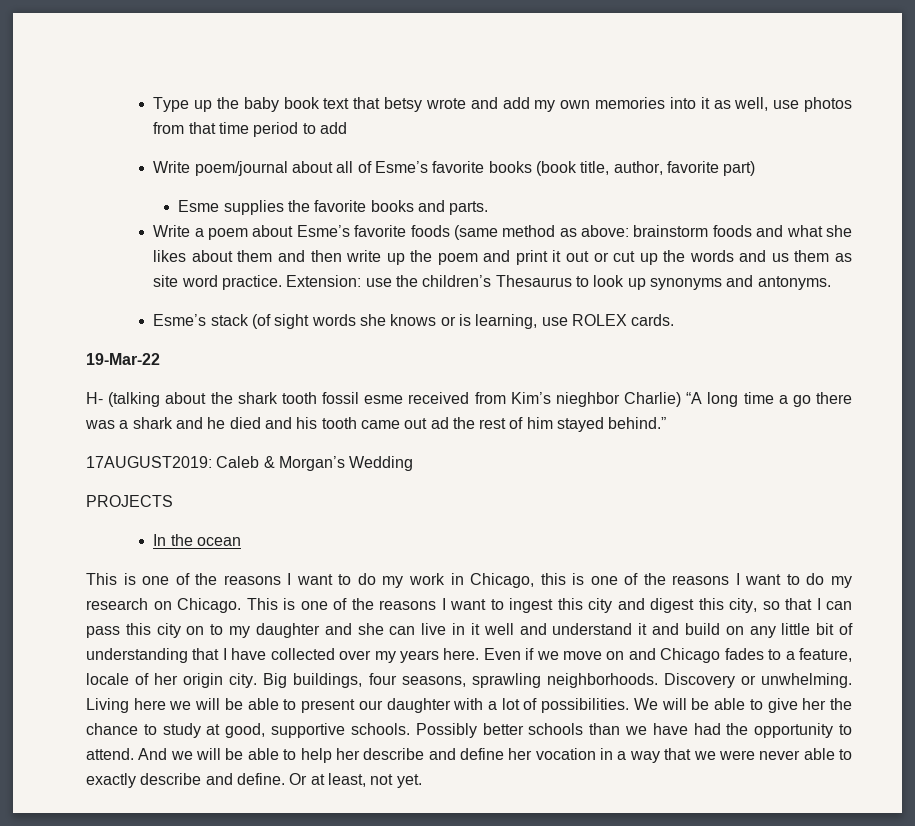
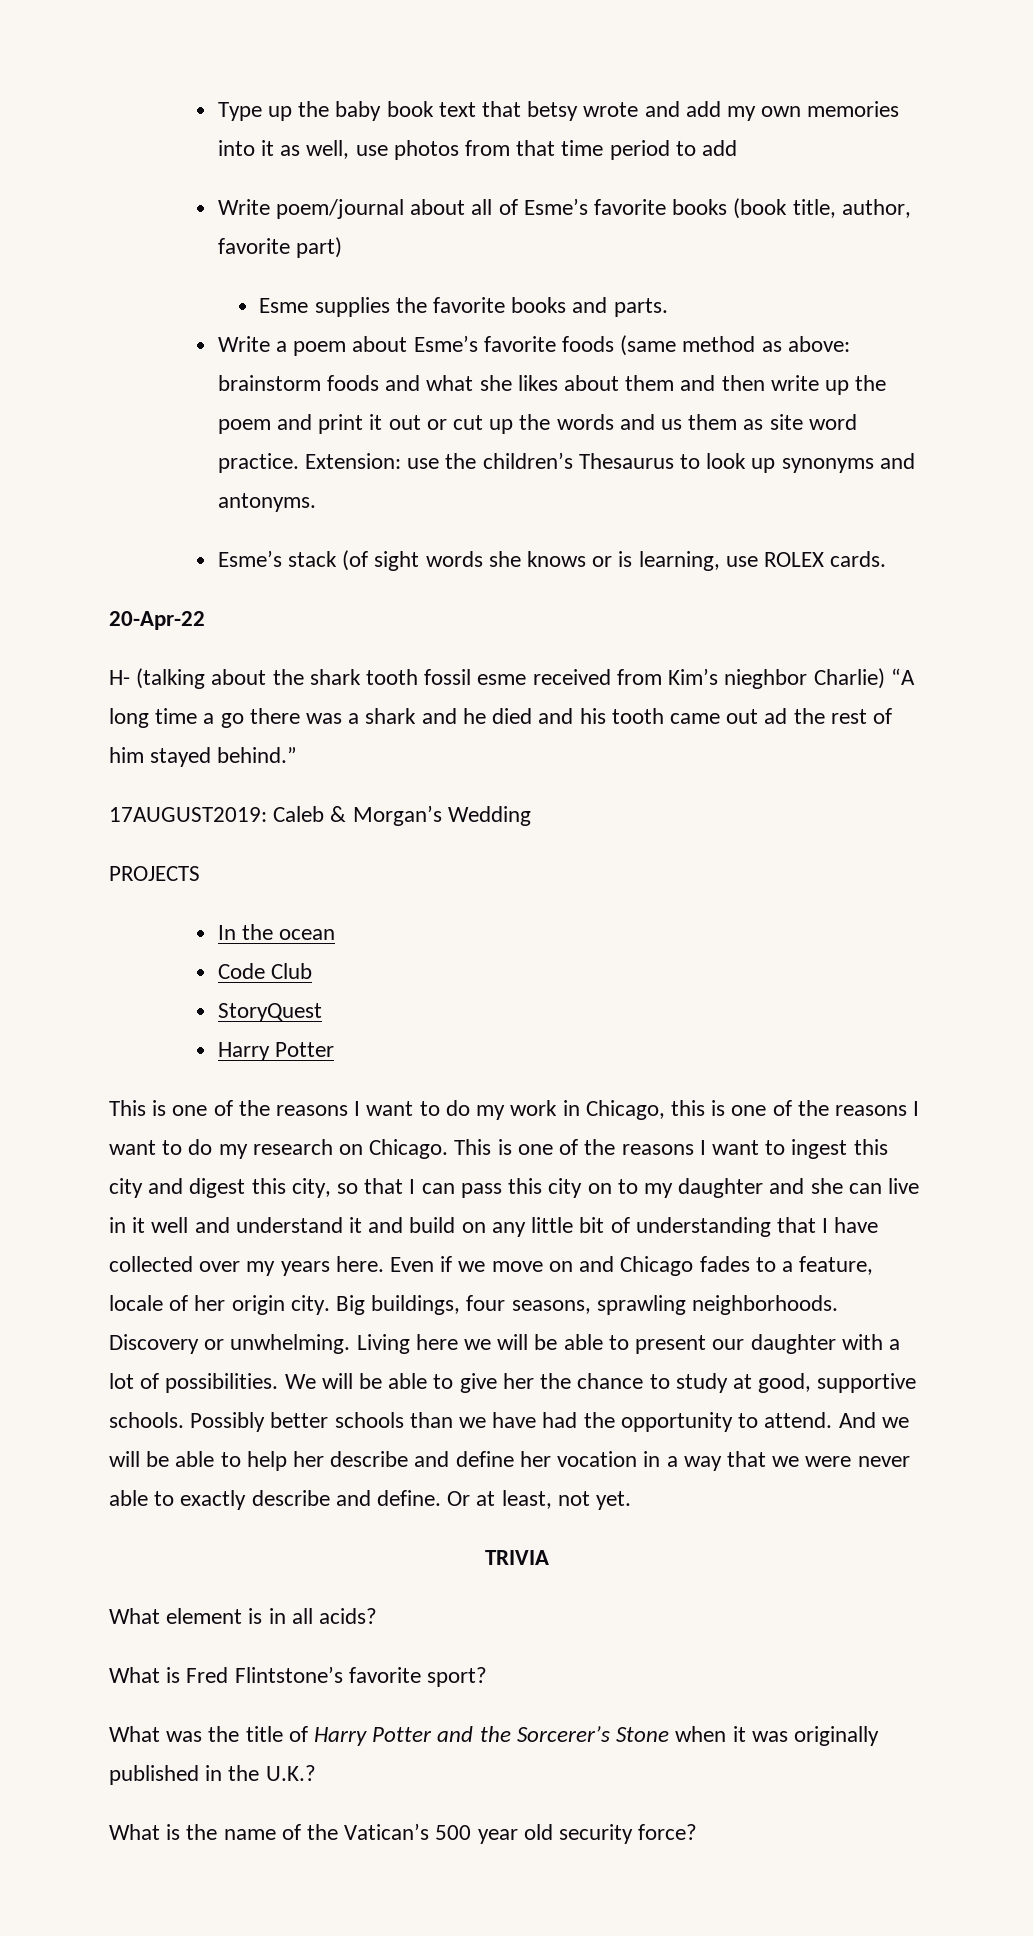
[86,353,160,365] 19-Mar-22 -> [109,611,205,630] 20-Apr-22
(241, 541) none -> [217,963,312,979] [217,1003,322,1022] [217,1042,334,1061] // Code Club // StoryQuest // Harry Potter
(422, 781) none -> [484,1550,549,1565] [109,1608,378,1624] [109,1666,488,1687] [109,1726,879,1746] [109,1765,316,1785] [109,1823,698,1844] // TRIVIA // What element is in all acids? // What is Fred Flintstone’s favorite sport? // What was the title of Harry Potter and the Sorcerer’s Stone when it was originally published in the U.K.? // What is the name of the Vatican’s 500 year old security force?

